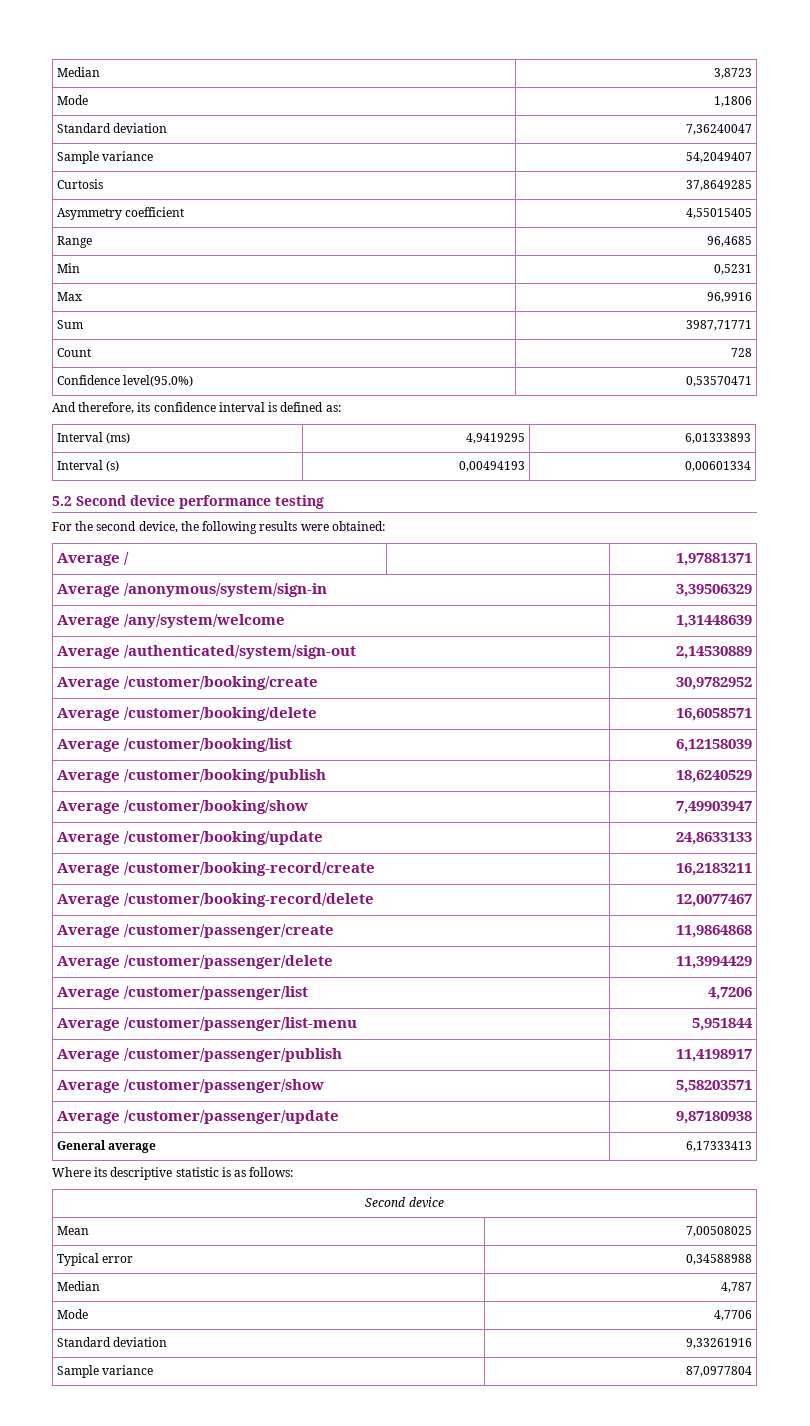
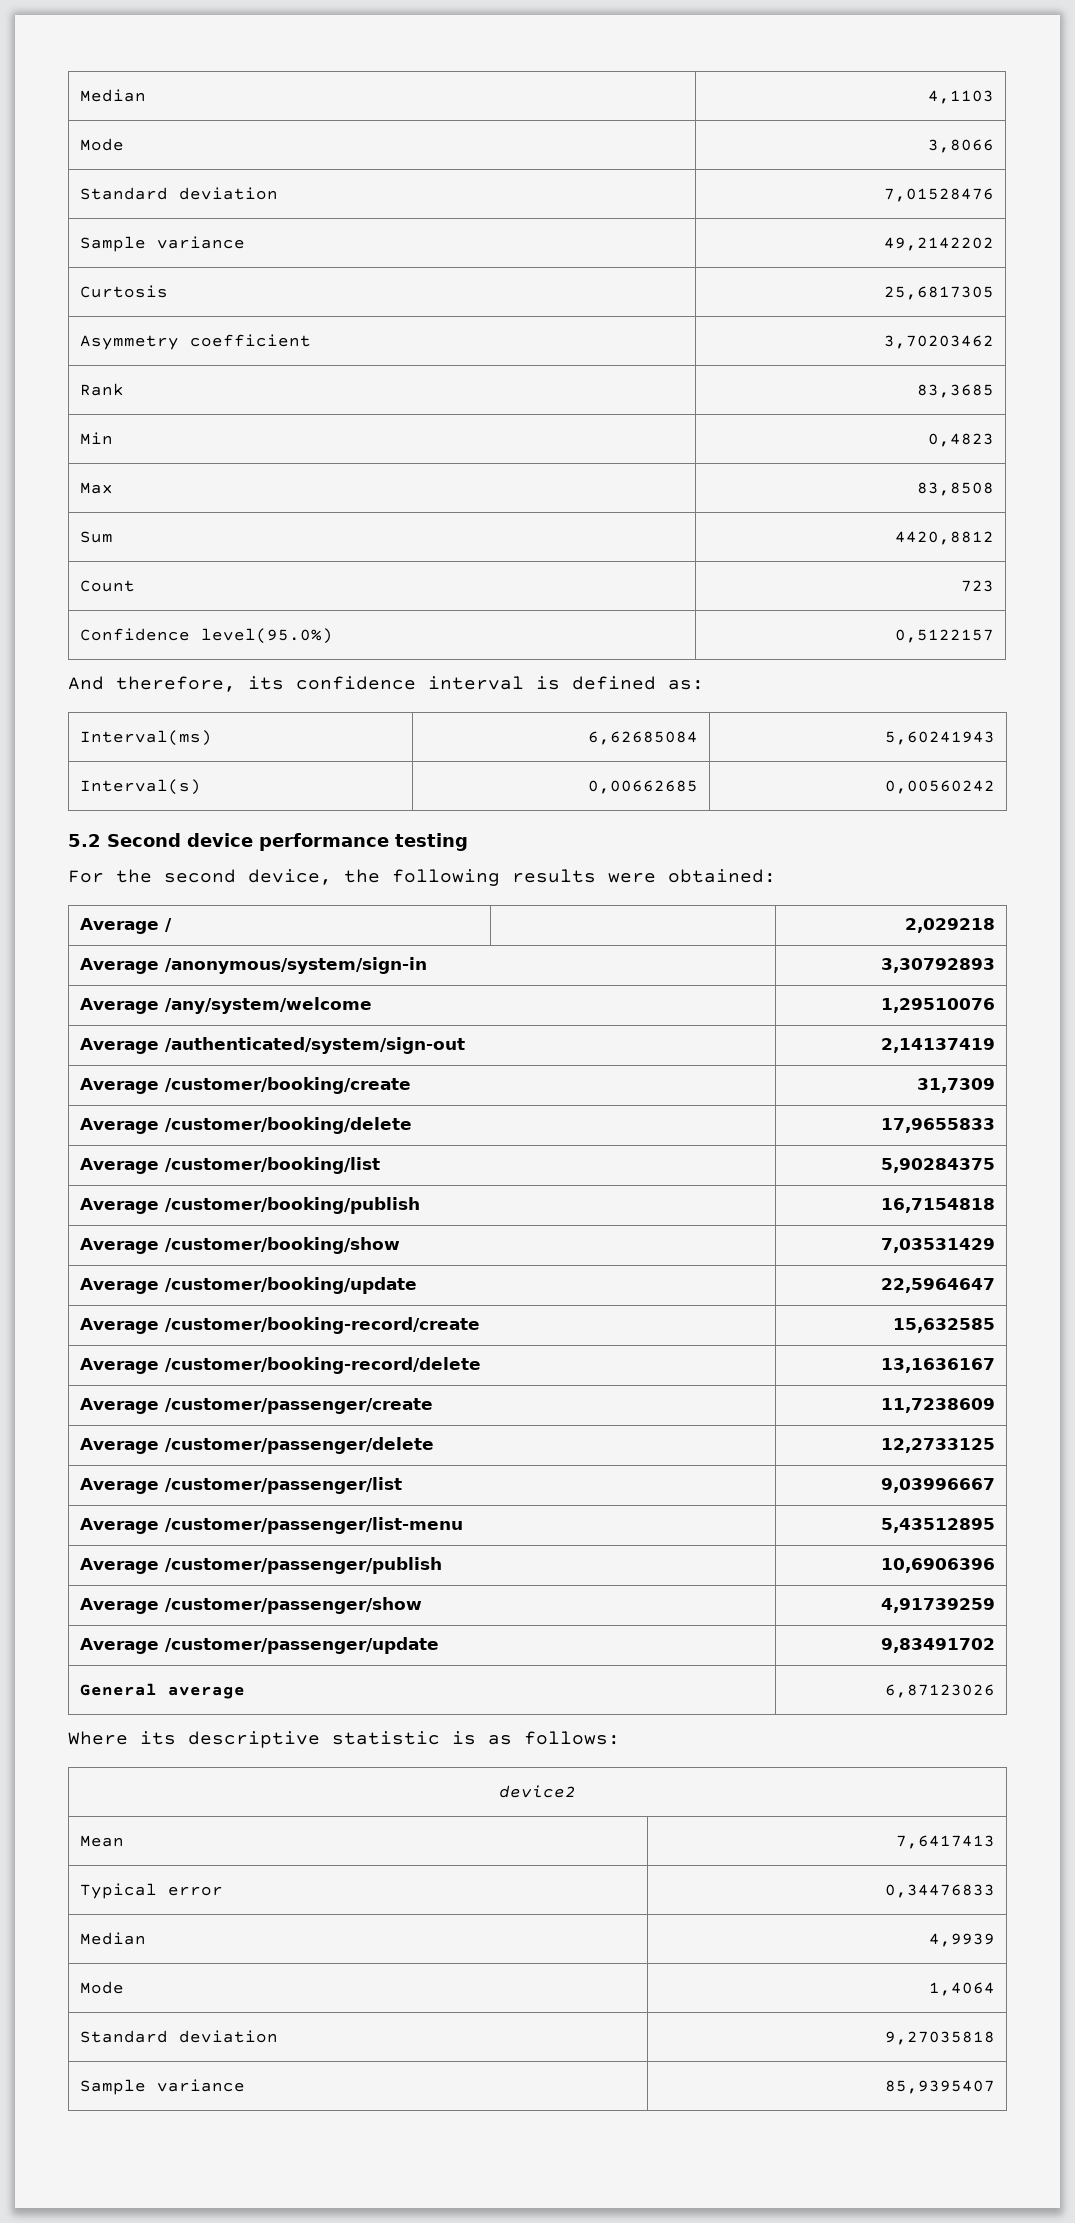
[56,67,100,77] [714,68,753,79] [56,95,88,105] [714,96,753,107] [56,123,168,133] [686,124,753,135] [56,151,154,164] [686,152,753,163] Median | 3,8723 // Mode | 1,1806 // Standard deviation | 7,36240047 // Sample variance | 54,2049407 -> [79,89,146,102] [928,90,995,104] [79,138,124,151] [928,139,995,153] [79,187,278,200] [884,188,995,202] [79,236,245,252] [884,237,995,251] Median | 4,1103 // Mode | 3,8066 // Standard deviation | 7,01528476 // Sample variance | 49,2142202
[686,180,753,191] 37,8649285 -> [884,286,995,300] 25,6817305
[686,208,753,219] [56,236,92,248] [707,236,753,247] 4,55015405 // Range | 96,4685 -> [884,335,995,349] [79,383,124,396] [917,384,995,398] 3,70203462 // Rank | 83,3685
[714,264,753,275] 0,5231 -> [928,433,995,447] 0,4823
[707,292,753,303] 96,9916 -> [917,482,995,496] 83,8508
[686,320,753,331] 3987,71771 -> [895,531,995,545] 4420,8812
[731,348,753,357] 728 -> [961,580,995,592] 723
[686,376,753,387] 0,53570471 -> [895,629,995,643] 0,5122157
[56,432,131,444] [466,433,526,444] [685,433,752,444] [56,460,120,472] [459,461,526,472] [685,461,752,472] Interval (ms) | 4,9419295 | 6,01333893 // Interval (s) | 0,00494193 | 0,00601334 -> [79,730,212,746] [588,731,699,745] [885,731,996,745] [79,779,201,795] [588,780,699,794] [885,780,996,794] Interval(ms) | 6,62685084 | 5,60241943 // Interval(s) | 0,00662685 | 0,00560242
[676,553,753,566] 1,97881371 -> [905,918,996,933] 2,029218
[676,584,753,597] 3,39506329 -> [881,958,996,973] 3,30792893
[676,615,753,628] 1,31448639 -> [881,998,996,1013] 1,29510076
[676,646,753,659] 2,14530889 -> [881,1038,996,1053] 2,14137419
[676,677,753,690] 30,9782952 -> [917,1078,996,1093] 31,7309
[676,708,753,721] 16,6058571 -> [881,1118,996,1133] 17,9655833
[676,739,753,752] 6,12158039 -> [881,1158,996,1173] 5,90284375
[676,770,753,783] 18,6240529 -> [881,1198,996,1213] 16,7154818
[676,801,753,814] 7,49903947 -> [881,1238,996,1253] 7,03531429
[676,832,753,845] 24,8633133 -> [881,1278,996,1293] 22,5964647
[676,863,753,876] 16,2183211 -> [893,1318,996,1333] 15,632585
[676,894,753,907] 12,0077467 -> [881,1358,996,1373] 13,1636167
[676,925,753,938] 11,9864868 -> [881,1398,996,1413] 11,7238609
[676,956,753,969] 11,3994429 -> [881,1438,996,1453] 12,2733125
[708,987,753,1000] 4,7206 -> [881,1478,996,1493] 9,03996667
[692,1018,754,1031] 5,951844 -> [881,1518,996,1533] 5,43512895
[676,1049,753,1062] 11,4198917 -> [881,1558,996,1573] 10,6906396
[676,1080,753,1093] 5,58203571 -> [881,1598,996,1613] 4,91739259
[676,1111,753,1124] 9,87180938 -> [881,1638,996,1653] 9,83491702
[686,1141,753,1152] 6,17333413 -> [885,1684,996,1698] 6,87123026
[365,1197,444,1208] Second device -> [499,1785,576,1798] device2
[686,1226,753,1237] 7,00508025 -> [896,1835,996,1849] 7,6417413
[686,1254,753,1265] [56,1281,100,1291] [721,1282,753,1293] [56,1309,88,1319] [714,1310,753,1321] [56,1337,168,1347] [686,1338,753,1349] [56,1365,154,1378] [686,1366,753,1377] 0,34588988 // Median | 4,787 // Mode | 4,7706 // Standard deviation | 9,33261916 // Sample variance | 87,0977804 -> [885,1884,996,1898] [79,1932,146,1945] [929,1933,996,1947] [79,1981,124,1994] [929,1982,996,1996] [79,2030,278,2043] [885,2031,996,2045] [79,2079,245,2095] [885,2080,996,2094] 0,34476833 // Median | 4,9939 // Mode | 1,4064 // Standard deviation | 9,27035818 // Sample variance | 85,9395407

